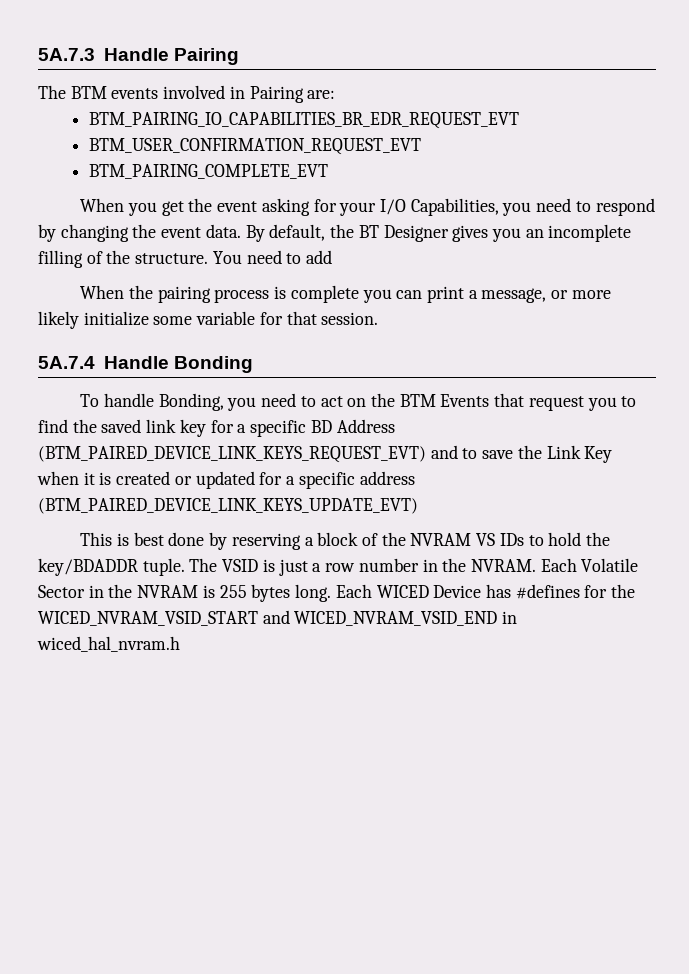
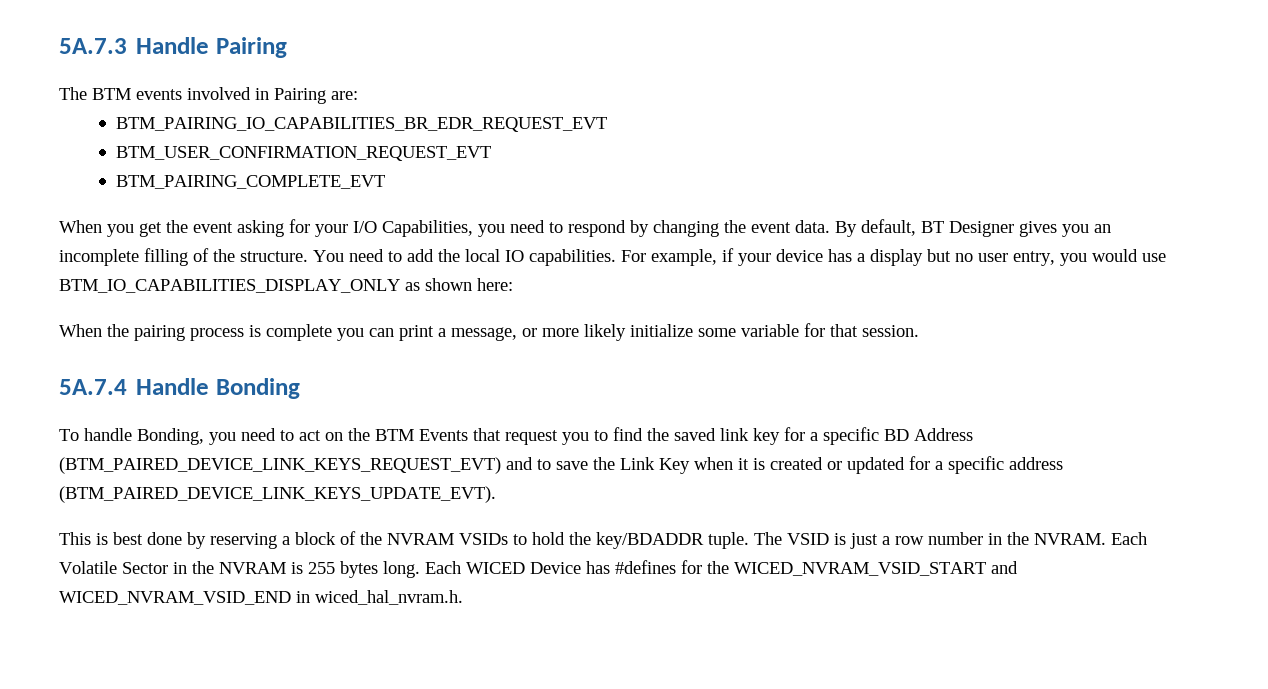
[330,224,355,238] the -> (916, 227) none
(333, 257) none -> [438,248,1166,266] [59,278,513,293] the local IO capabilities. For example, if your device has a display but no user entry, you would use BTM_IO_CAPABILITIES_DISPLAY_ONLY as shown here:
[38,498,418,514] (BTM_PAIRED_DEVICE_LINK_KEYS_UPDATE_EVT) -> [59,486,496,503] (BTM_PAIRED_DEVICE_LINK_KEYS_UPDATE_EVT).
[476,533,524,546] VS IDs -> [459,533,508,545] VSIDs
[37,636,180,652] wiced_hal_nvram.h -> [315,590,463,605] wiced_hal_nvram.h.

